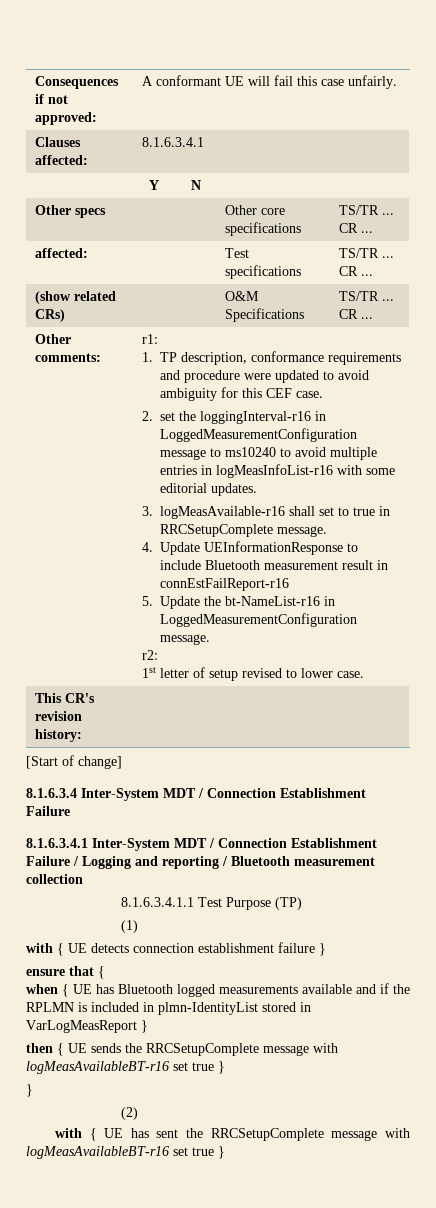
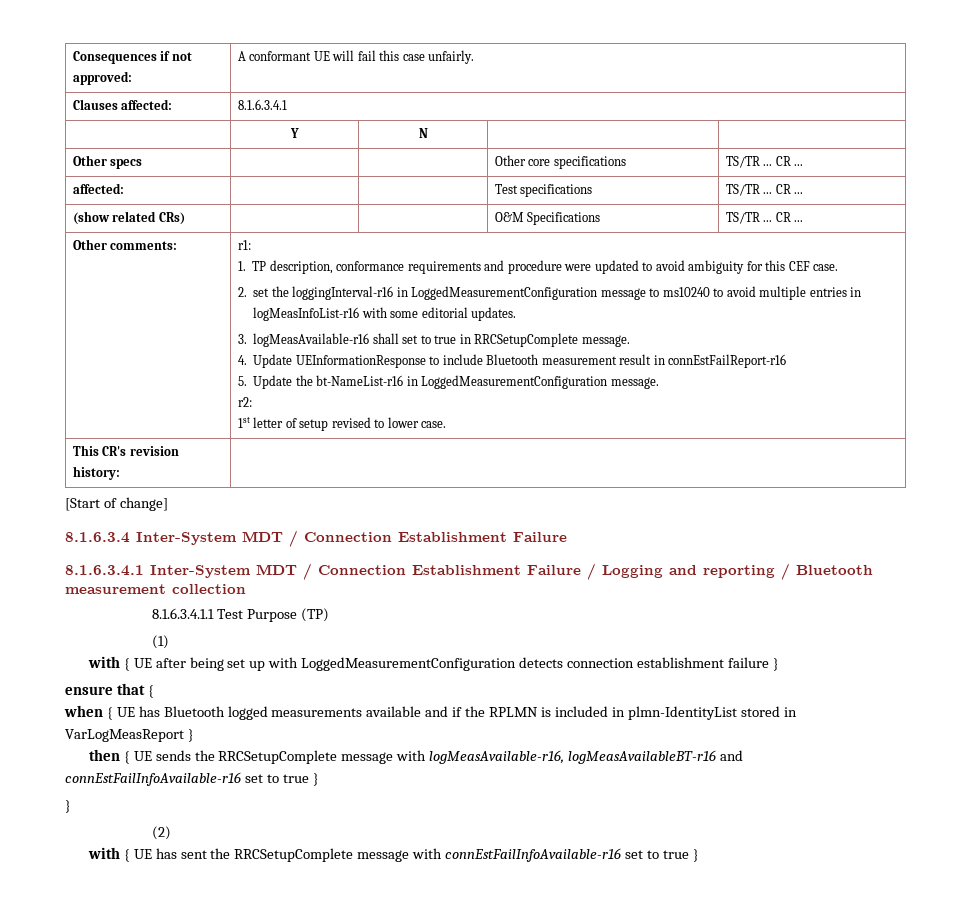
(87, 948) none -> [155,657,517,671] after being set up with LoggedMeasurementConfiguration
[26,1061,188,1074] logMeasAvailableBT-r16 set -> [429,750,743,764] [65,772,279,786] logMeasAvailable-r16, logMeasAvailableBT-r16 and connEstFailInfoAvailable-r16 set to
[26,1146,188,1159] logMeasAvailableBT-r16 set -> [445,848,659,862] connEstFailInfoAvailable-r16 set to

